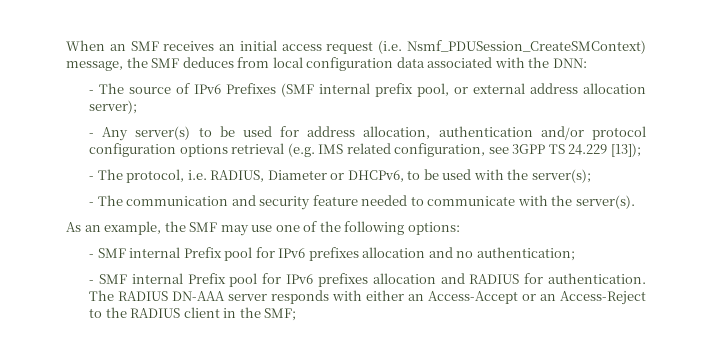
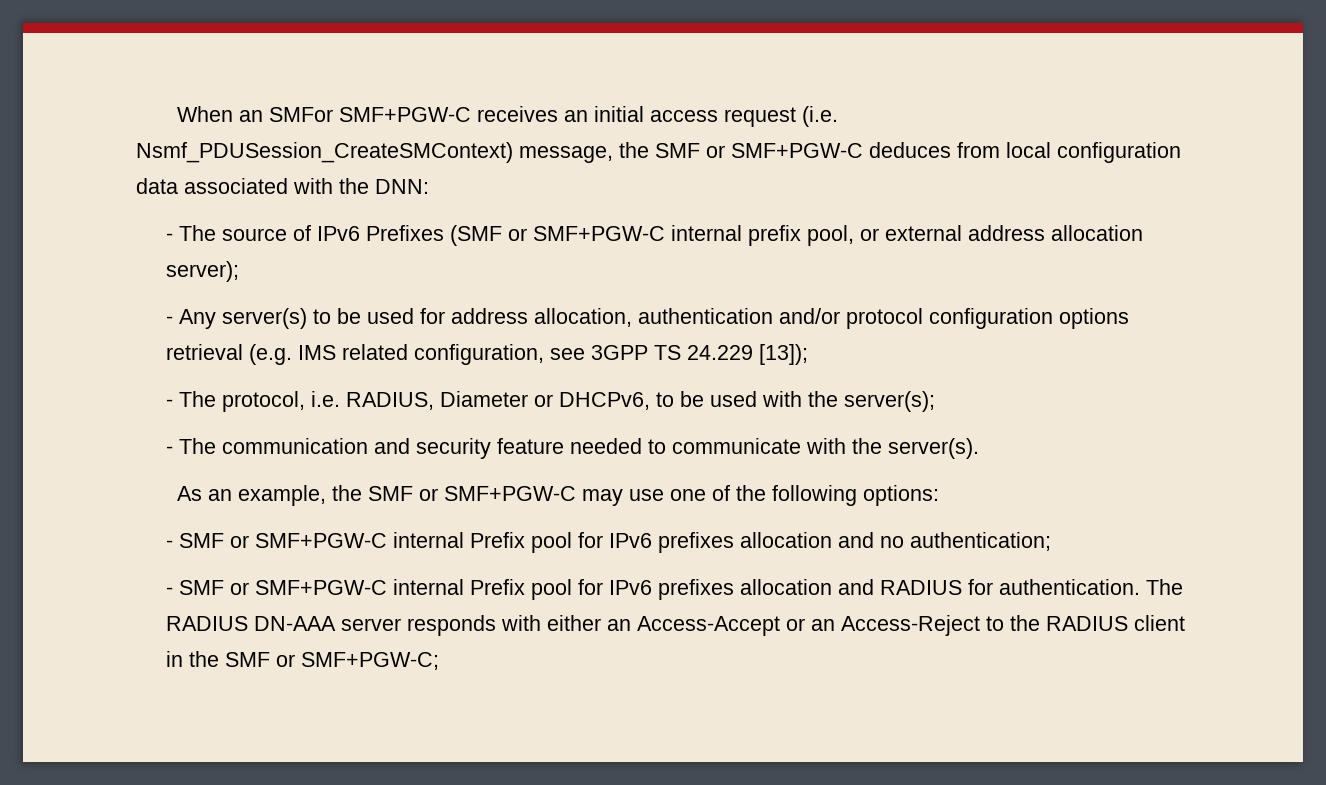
[130,41,159,51] SMF -> [268,107,471,122] SMFor SMF+PGW-C
(180, 63) none -> [706,143,863,158] or SMF+PGW-C
(315, 90) none -> [508,226,666,241] or SMF+PGW-C
(218, 227) none -> [418,486,576,501] or SMF+PGW-C
(126, 253) none -> [230,533,388,548] or SMF+PGW-C
(127, 279) none -> [230,580,388,595] or SMF+PGW-C
[264,308,297,321] SMF; -> [225,652,440,670] SMF or SMF+PGW-C;

